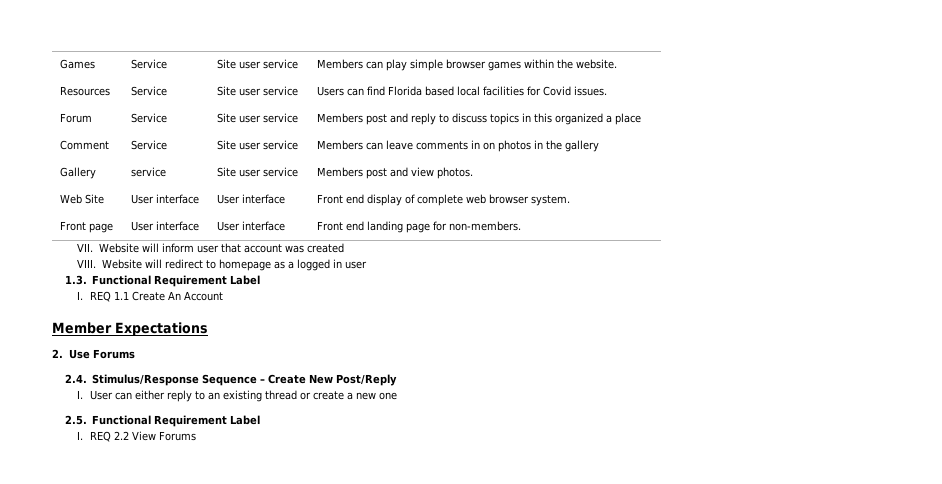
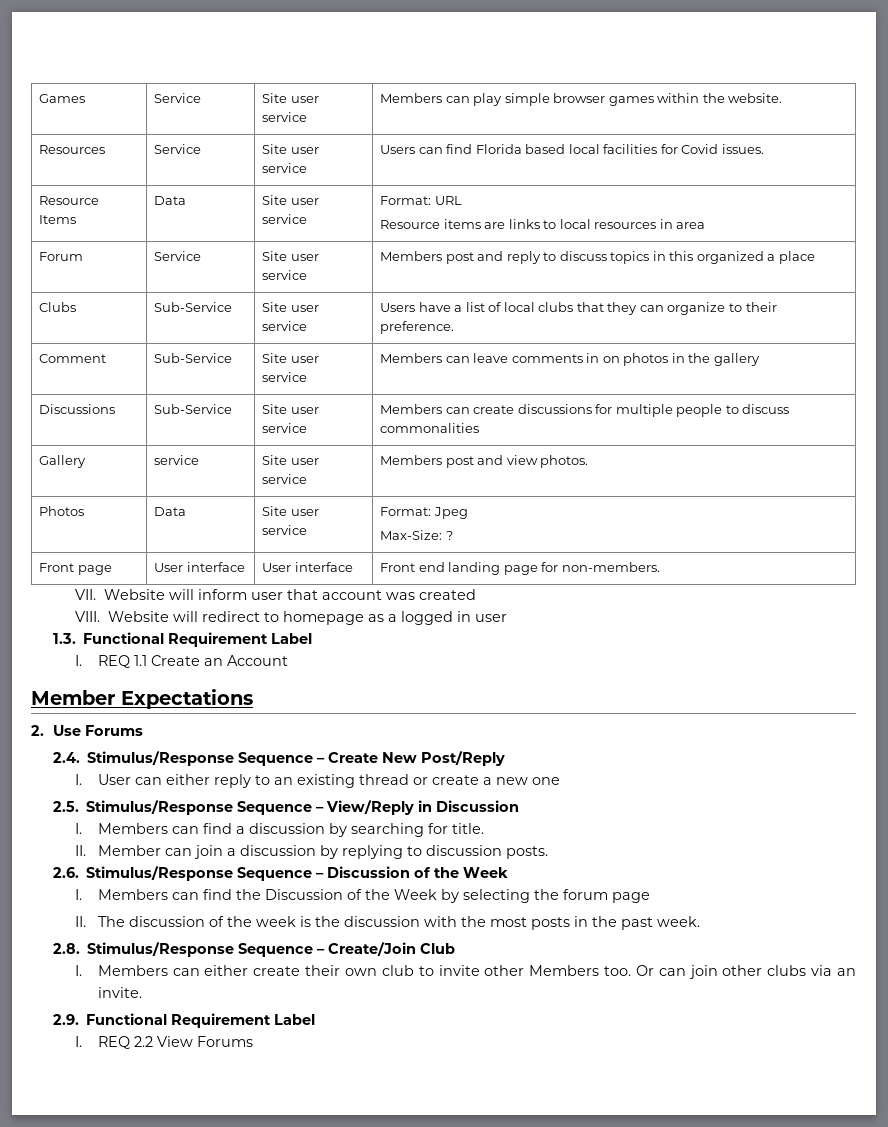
(608, 91) none -> [39,196,100,205] [39,215,77,224] [154,196,187,205] [262,195,319,205] [262,214,308,224] [380,196,462,205] [380,219,706,229] // Resource Items | Data | Site user service | Format: URL // Resource items are links to local resources in area
(642, 119) none -> [39,302,77,312] [154,302,233,312] [262,302,319,312] [262,321,308,331] [380,302,777,315] [380,321,455,334] // Clubs | Sub-Service | Site user service | Users have a list of local clubs that they can organize to their preference.
[131,140,168,150] Service -> [154,353,233,363] Sub-Service
(600, 146) none -> [39,404,116,414] [154,404,233,414] [262,404,319,414] [262,423,308,433] [380,404,790,417] [380,423,480,433] // Discussions | Sub-Service | Site user service | Members can create discussions for multiple people to discuss commonalities
[60,194,105,204] [131,194,200,204] [217,194,286,204] [317,194,571,206] Web Site | User interface | User interface | Front end display of complete web browser system. -> [39,506,85,516] [154,507,187,516] [262,506,319,516] [262,525,308,535] [380,507,468,519] [380,530,453,540] Photos | Data | Site user service | Format: Jpeg // Max-Size: ?
[167,291,181,300] An -> [203,658,223,666] an
(87, 420) none -> [86,800,520,815] [75,823,484,837] [75,845,548,859] [53,866,509,881] [75,889,650,903] [75,916,700,930] [53,942,456,957] [75,965,857,979] [97,987,142,998] [53,1014,80,1025] Stimulus/Response Sequence – View/Reply in Discussion // I. Members can find a discussion by searching for title. // II. Member can join a discussion by replying to discussion posts. // 2.6. Stimulus/Response Sequence – Discussion of the Week // I. Members can find the Discussion of the Week by selecting the forum page // II. The discussion of the week is the discussion with the most posts in the past week. // 2.8. Stimulus/Response Sequence – Create/Join Club // I. Members can either create their own club to invite other Members too. Or can join other clubs via an invite. // 2.9.

